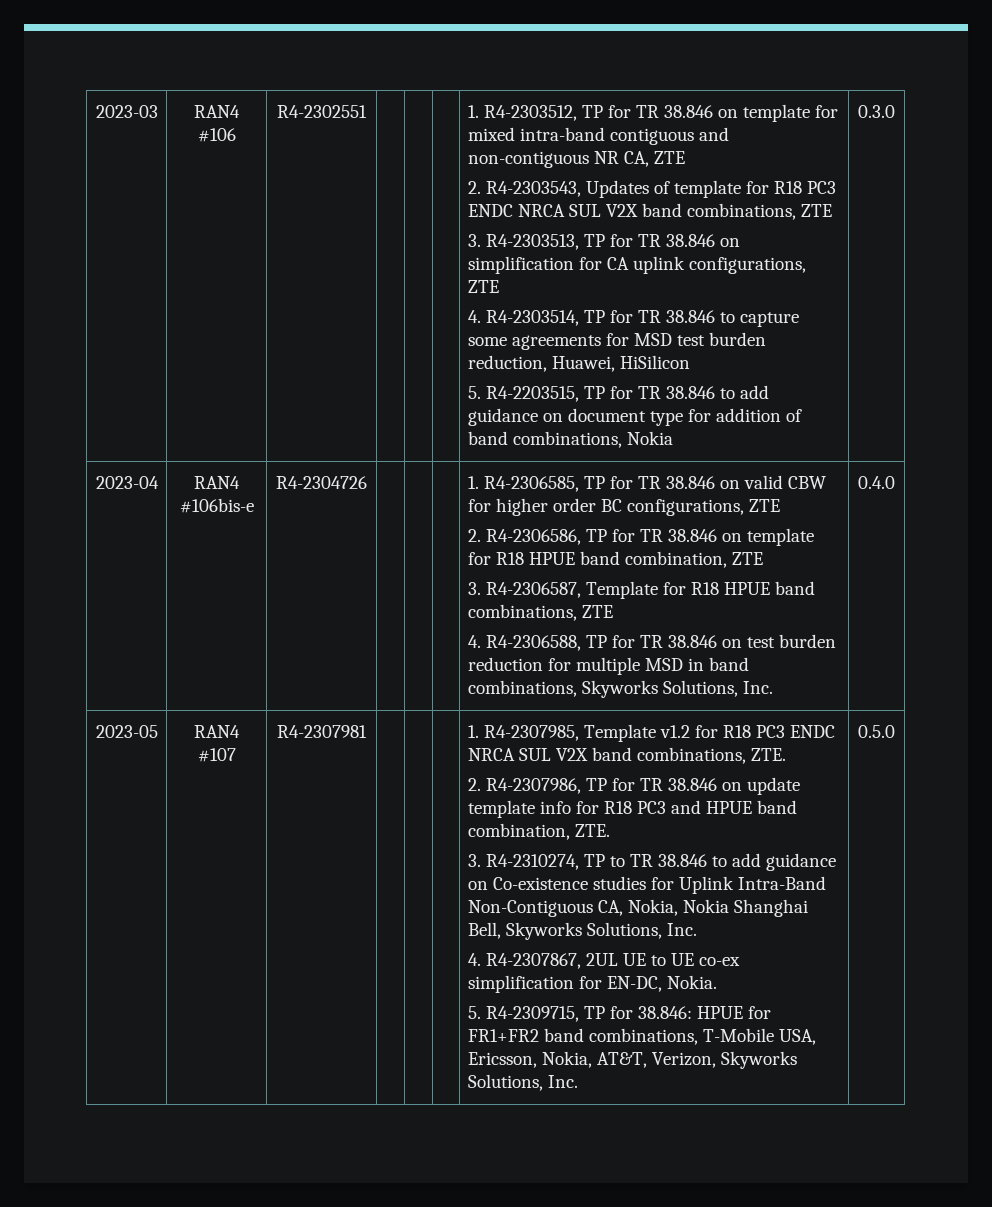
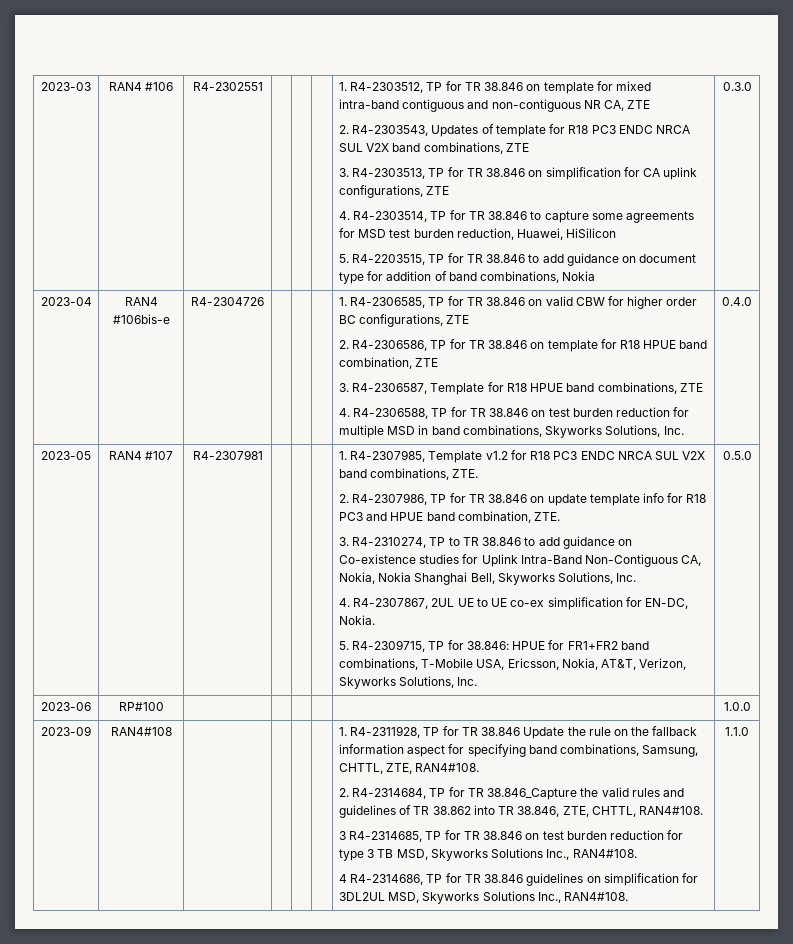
(895, 731) none -> [41,702,91,711] [118,702,164,711] [723,702,751,711] [41,726,91,736] [110,727,172,736] [338,726,698,739] [338,744,699,757] [338,763,480,774] [338,787,684,800] [338,805,703,818] [338,830,684,842] [338,848,637,861] [338,873,698,886] [338,891,629,904] [725,727,749,736] // 2023-06 | RP#100 | | | | | | 1.0.0 // 2023-09 | RAN4#108 | | | | | 1. R4-2311928, TP for TR 38.846 Update the rule on the fallback information aspect for specifying band combinations, Samsung, CHTTL, ZTE, RAN4#108. // 2. R4-2314684, TP for TR 38.846_Capture the valid rules and guidelines of TR 38.862 into TR 38.846, ZTE, CHTTL, RAN4#108. // 3 R4-2314685, TP for TR 38.846 on test burden reduction for type 3 TB MSD, Skyworks Solutions Inc., RAN4#108. // 4 R4-2314686, TP for TR 38.846 guidelines on simplification for 3DL2UL MSD, Skyworks Solutions Inc., RAN4#108. | 1.1.0

